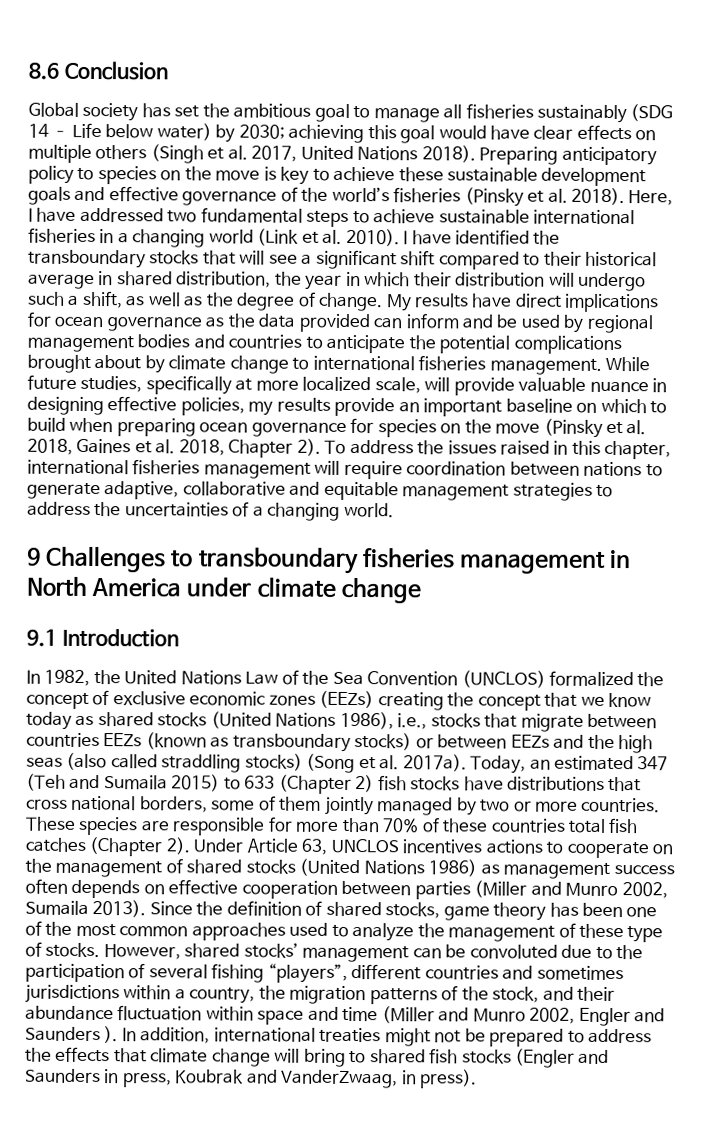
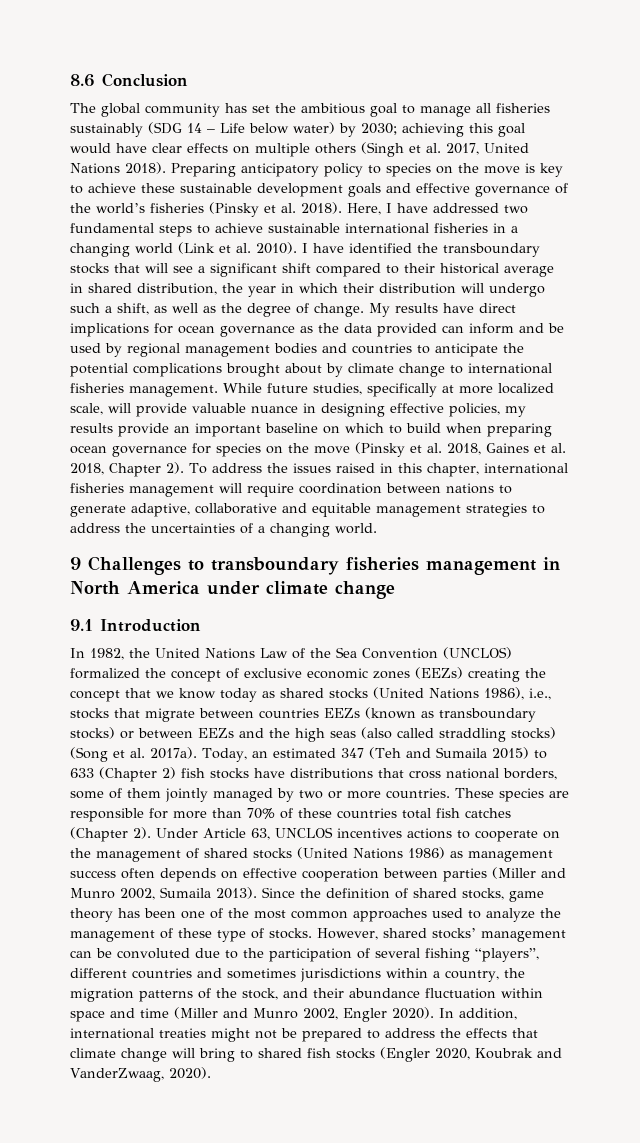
[28,102,139,122] Global society -> [70,103,220,117] The global community
[633,1008,665,1023] [25,1026,119,1044] and Saunders ). -> [392,1007,434,1019] 2020).
[578,1049,610,1064] [25,1068,172,1088] and Saunders in press, -> [435,1048,470,1060] 2020,
[401,1069,478,1089] in press). -> [168,1067,211,1079] 2020).

